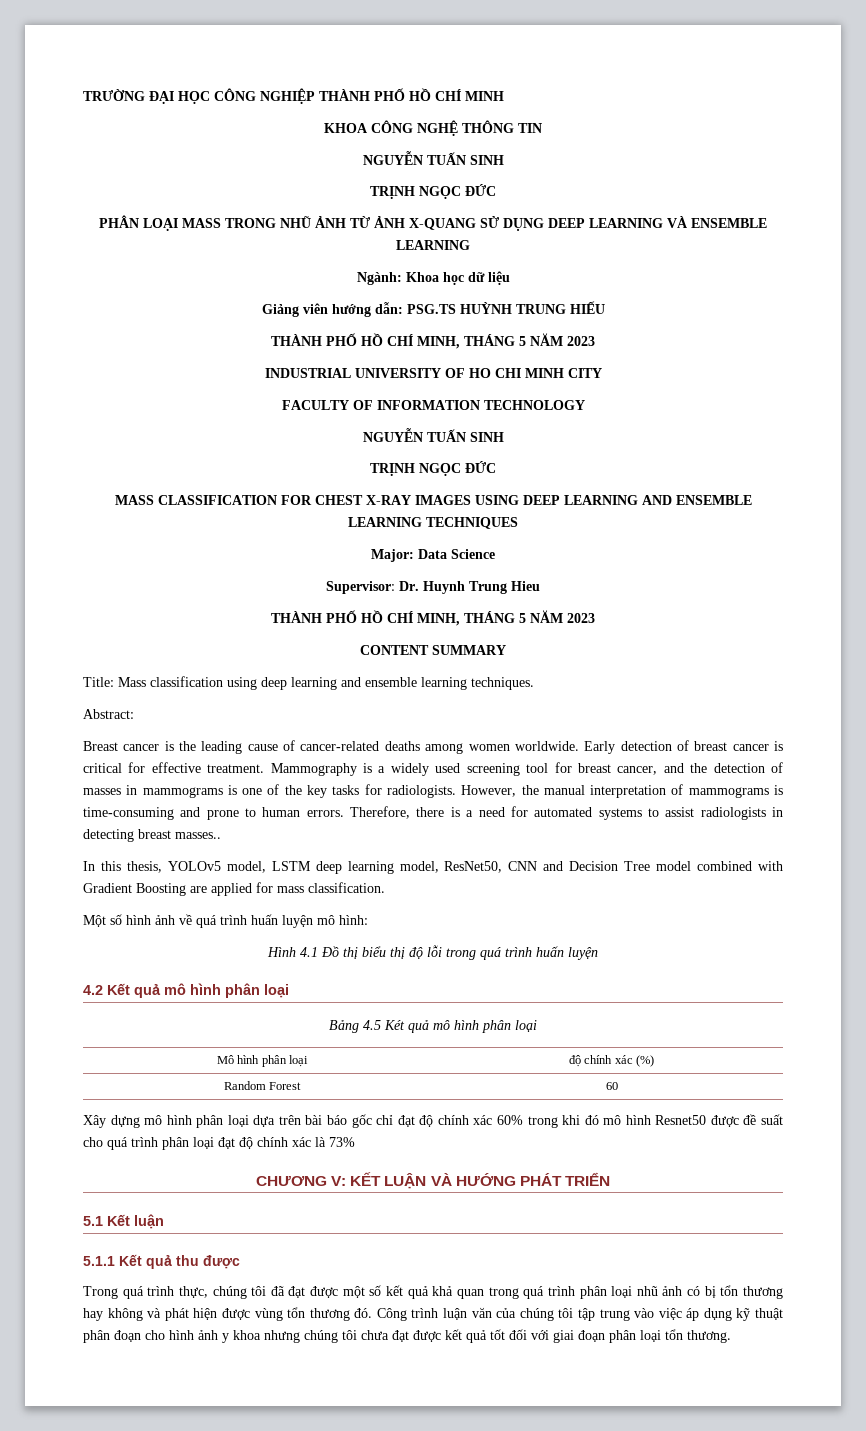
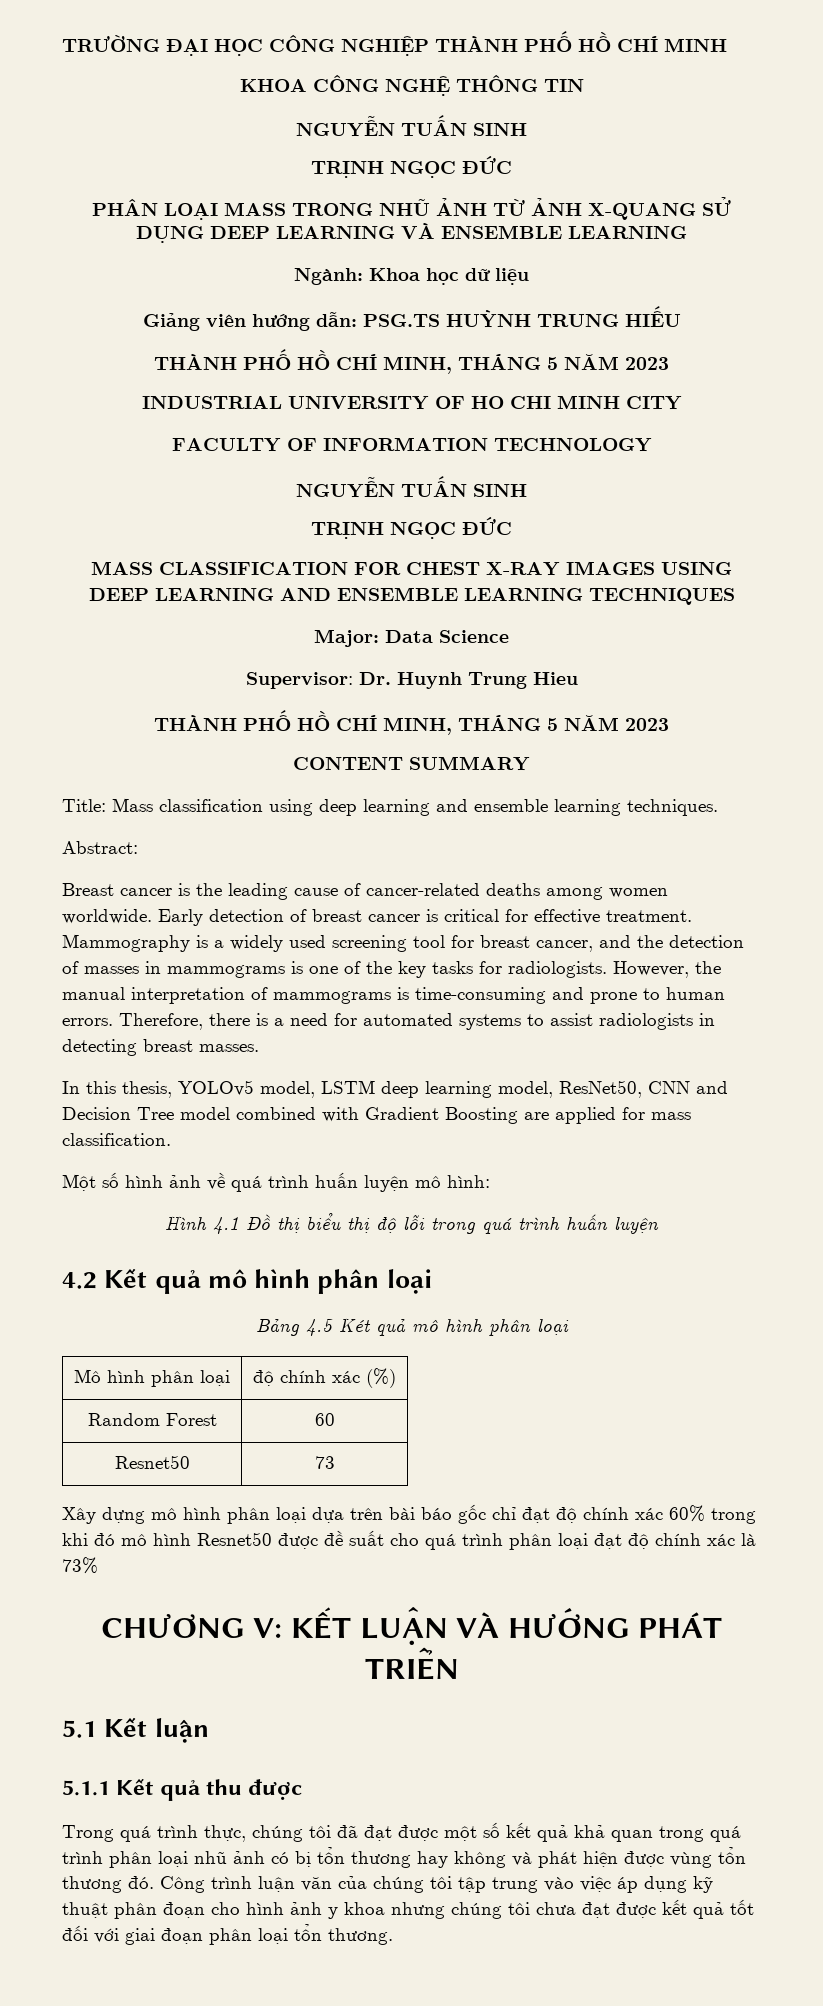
[175,832,221,839] masses.. -> [199,1044,259,1052] masses.
(618, 1086) none -> [114,1455,190,1469] [314,1456,335,1469] // Resnet50 | 73

